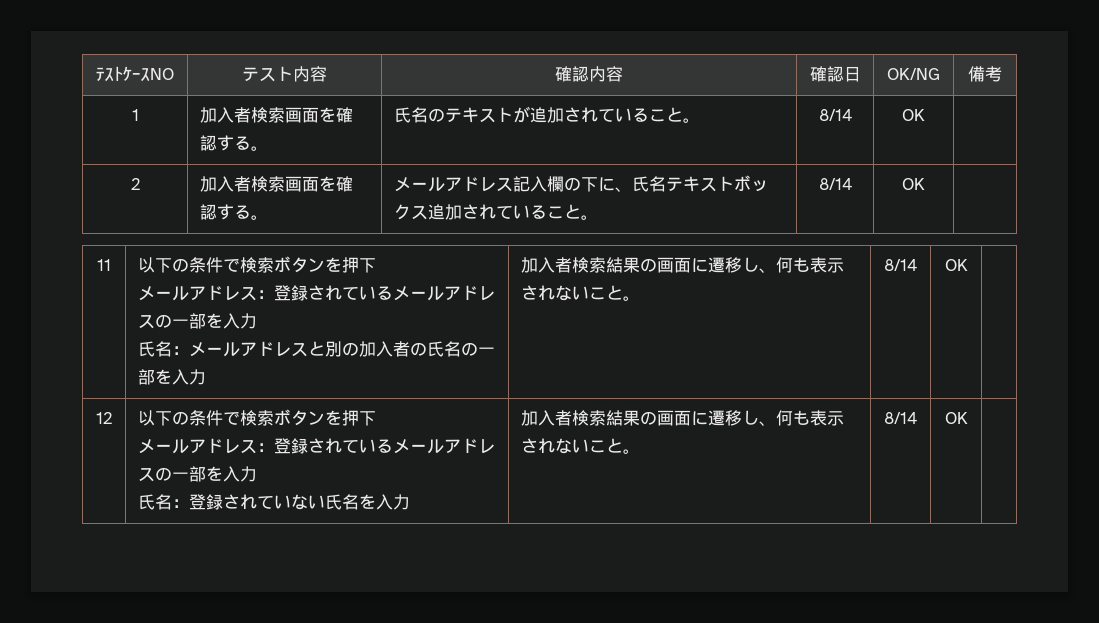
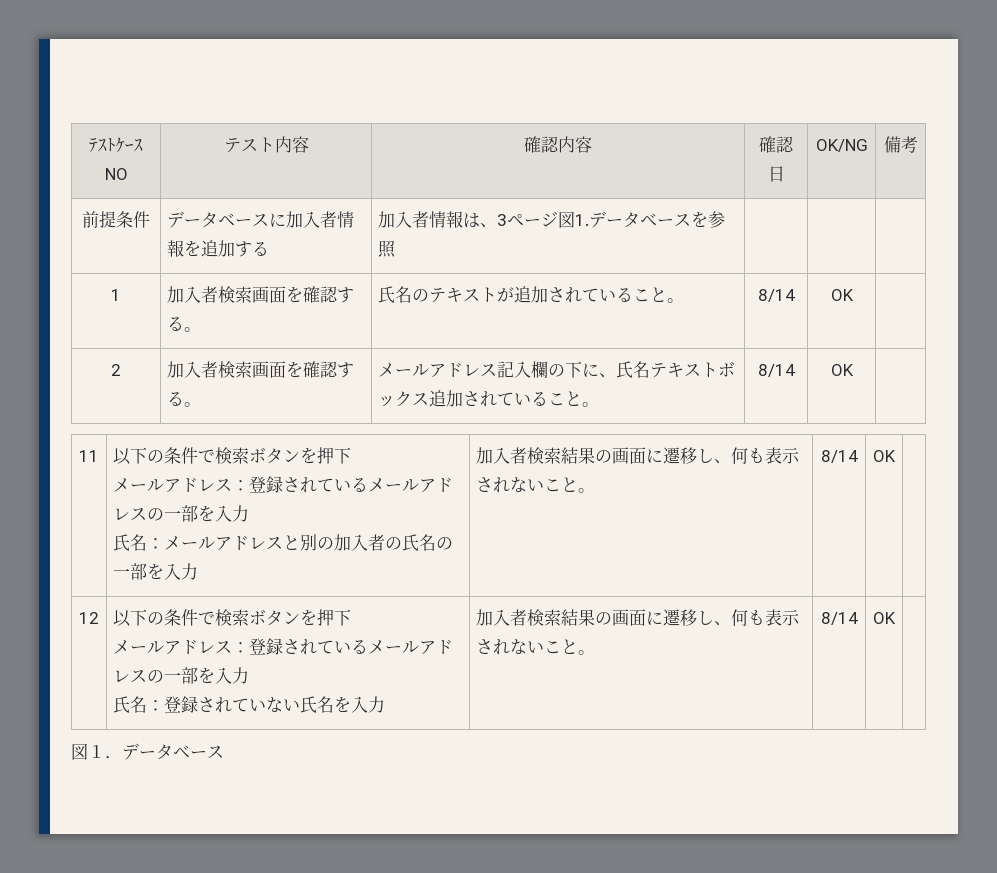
(1002, 74) none -> [82,211,150,228] [167,211,355,228] [167,240,270,257] [378,211,726,228] [378,240,397,258] // 前提条件 | データベースに加入者情報を追加する | 加入者情報は、3ページ図1.データベースを参照 | | |
(968, 418) none -> [71,743,224,760] // 図１．データベース

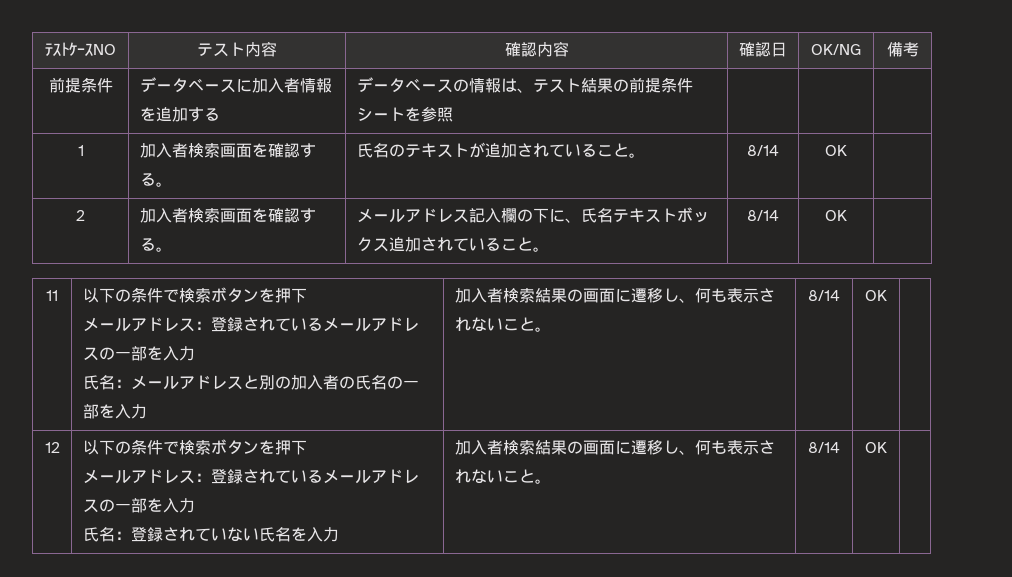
[378,211,692,228] 加入者情報は、3ページ図1.データベース -> [356,77,693,93] [356,107,405,121] データベースの情報は、テスト結果の前提条件シート
[71,743,224,760] // 図１．データベース -> (887, 447) none

